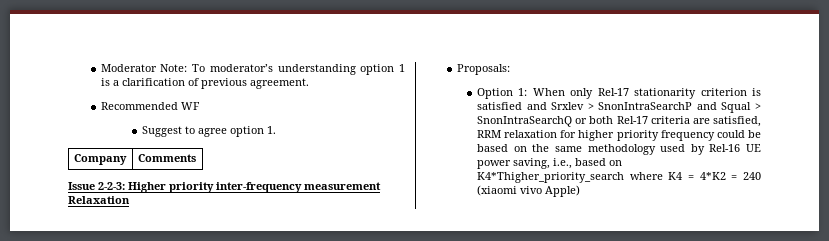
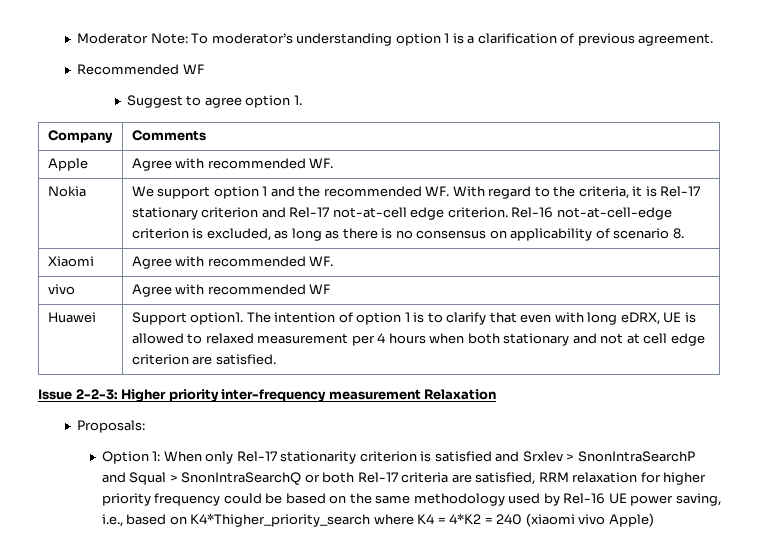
(196, 158) none -> [47,158,88,171] [131,158,334,171] [47,186,86,197] [131,186,701,199] [131,207,672,220] [131,228,684,241] [47,256,94,267] [131,256,334,269] [47,284,75,295] [131,284,331,297] [47,312,96,323] [131,312,696,325] [131,333,705,346] [131,354,276,365] // Apple | Agree with recommended WF. // Nokia | We support option 1 and the recommended WF. With regard to the criteria, it is Rel-17 stationary criterion and Rel-17 not-at-cell edge criterion. Rel-16 not-at-cell-edge criterion is excluded, as long as there is no consensus on applicability of scenario 8. // Xiaomi | Agree with recommended WF. // vivo | Agree with recommended WF // Huawei | Support option1. The intention of option 1 is to clarify that even with long eDRX, UE is allowed to relaxed measurement per 4 hours when both stationary and not at cell edge criterion are satisfied.

